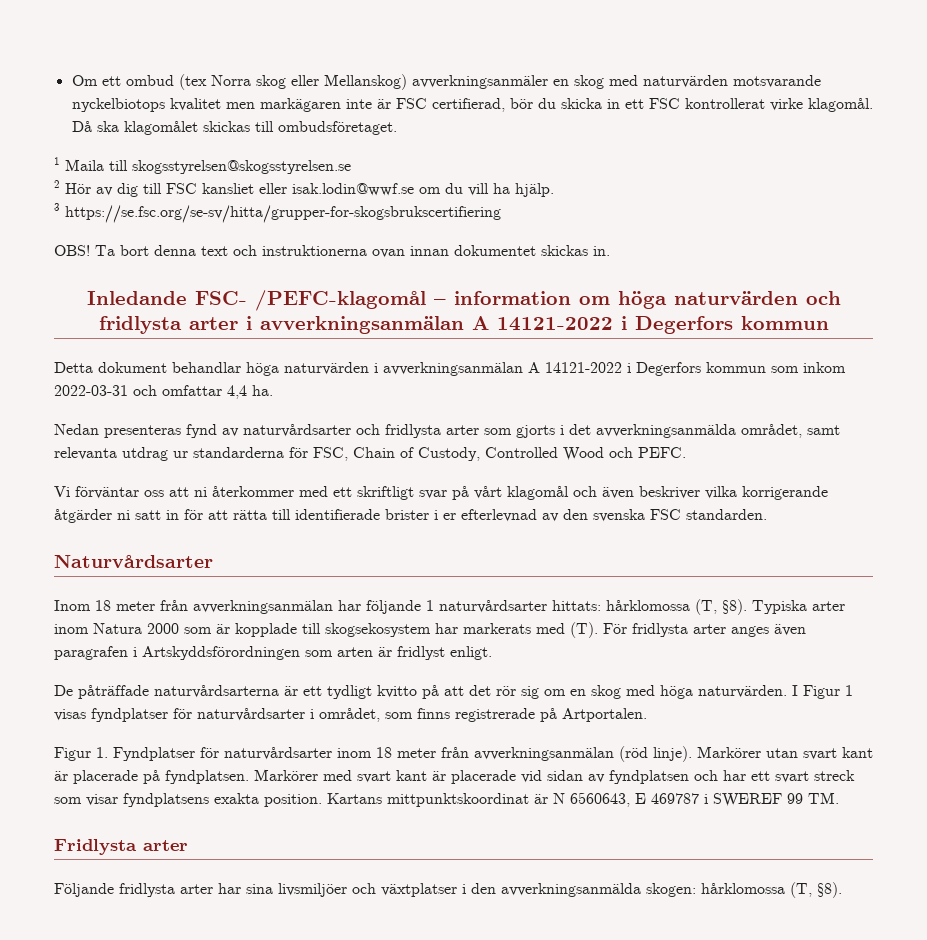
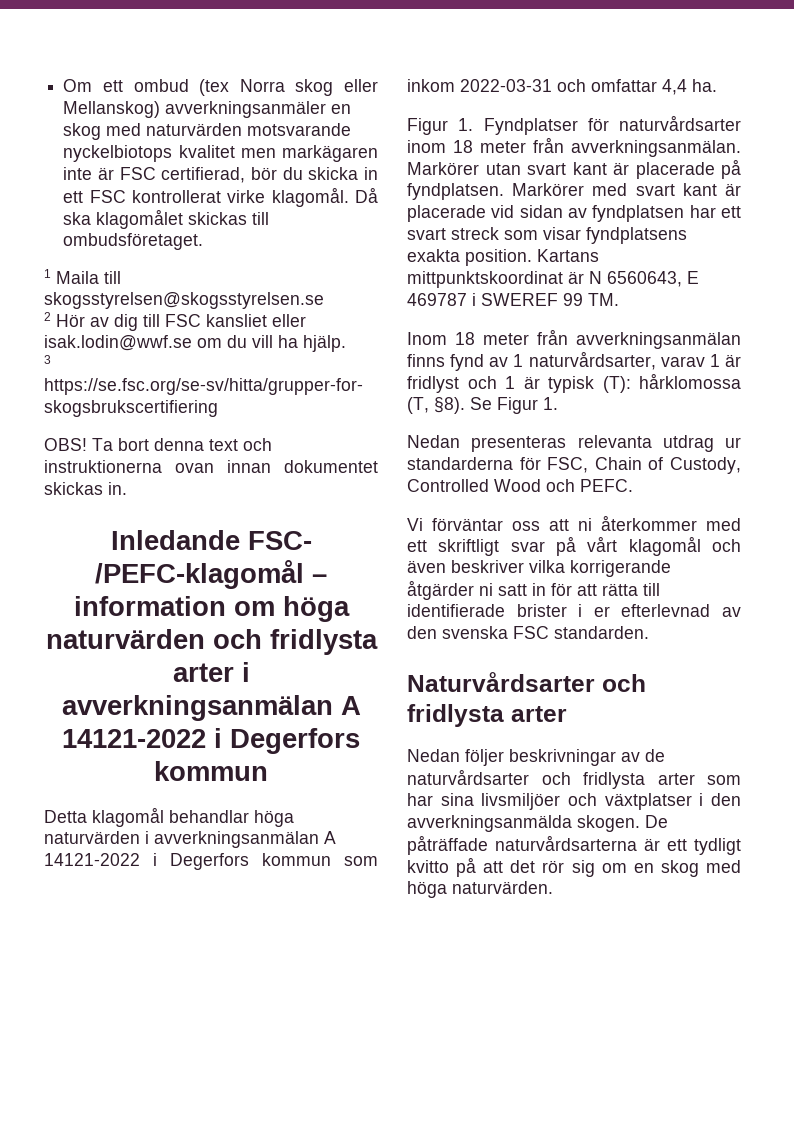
[98,362,167,373] dokument -> [92,807,164,827] klagomål
[54,424,840,438] Nedan presenteras fynd av naturvårdsarter och fridlysta arter som gjorts i det avverkningsanmälda området, samt -> [407,115,741,135] [407,137,741,157] [407,159,741,179] [407,183,741,200] [407,205,741,222] [407,227,687,244] [407,249,599,266] [407,271,699,288] [407,293,619,306] [407,329,741,349] [407,351,741,371] [407,373,741,393] [407,397,558,414] [407,435,567,452] Figur 1. Fyndplatser för naturvårdsarter inom 18 meter från avverkningsanmälan. Markörer utan svart kant är placerade på fyndplatsen. Markörer med svart kant är placerade vid sidan av fyndplatsen har ett svart streck som visar fyndplatsens exakta position. Kartans mittpunktskoordinat är N 6560643, E 469787 i SWEREF 99 TM. // Inom 18 meter från avverkningsanmälan finns fynd av 1 naturvårdsarter, varav 1 är fridlyst och 1 är typisk (T): hårklomossa (T, §8). Se Figur 1. // Nedan presenteras
[54,599,845,615] [54,622,806,638] [54,646,492,660] // Inom 18 meter från avverkningsanmälan har följande 1 naturvårdsarter hittats: hårklomossa (T, §8). Typiska arter inom Natura 2000 som är kopplade till skogsekosystem har markerats med (T). För fridlysta arter anges även paragrafen i Artskyddsförordningen som arten är fridlyst enligt. // -> [602,674,646,692] [407,704,567,727] [407,749,665,766] [407,769,741,789] [407,793,741,810] [407,815,640,832] och fridlysta arter // Nedan följer beskrivningar av de naturvårdsarter och fridlysta arter som har sina livsmiljöer och växtplatser i den avverkningsanmälda skogen.
[792,685,853,699] [54,708,647,722] [54,746,873,762] [54,769,855,784] [54,792,839,807] [54,839,188,855] [54,882,842,898] I Figur 1 visas fyndplatser för naturvårdsarter i området, som finns registrerade på Artportalen. // Figur 1. Fyndplatser för naturvårdsarter inom 18 meter från avverkningsanmälan (röd linje). Markörer utan svart kant är placerade på fyndplatsen. Markörer med svart kant är placerade vid sidan av fyndplatsen och har ett svart streck som visar fyndplatsens exakta position. Kartans mittpunktskoordinat är N 6560643, E 469787 i SWEREF 99 TM. // Fridlysta arter // Följande fridlysta arter har sina livsmiljöer och växtplatser i den avverkningsanmälda skogen: hårklomossa (T, §8). -> (553, 887) none

